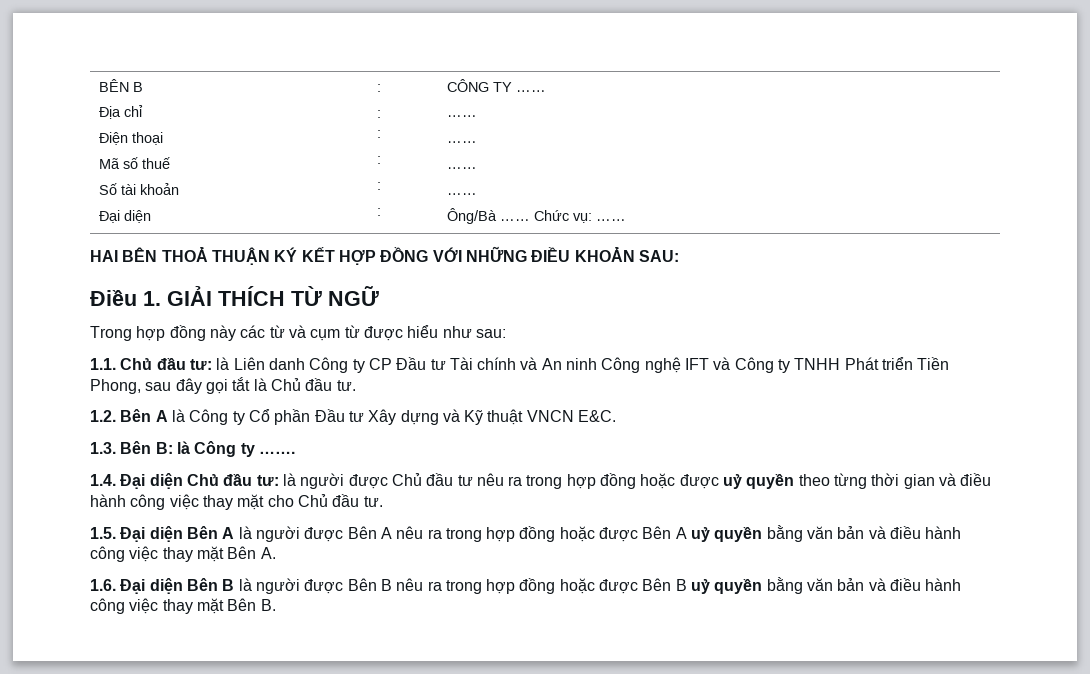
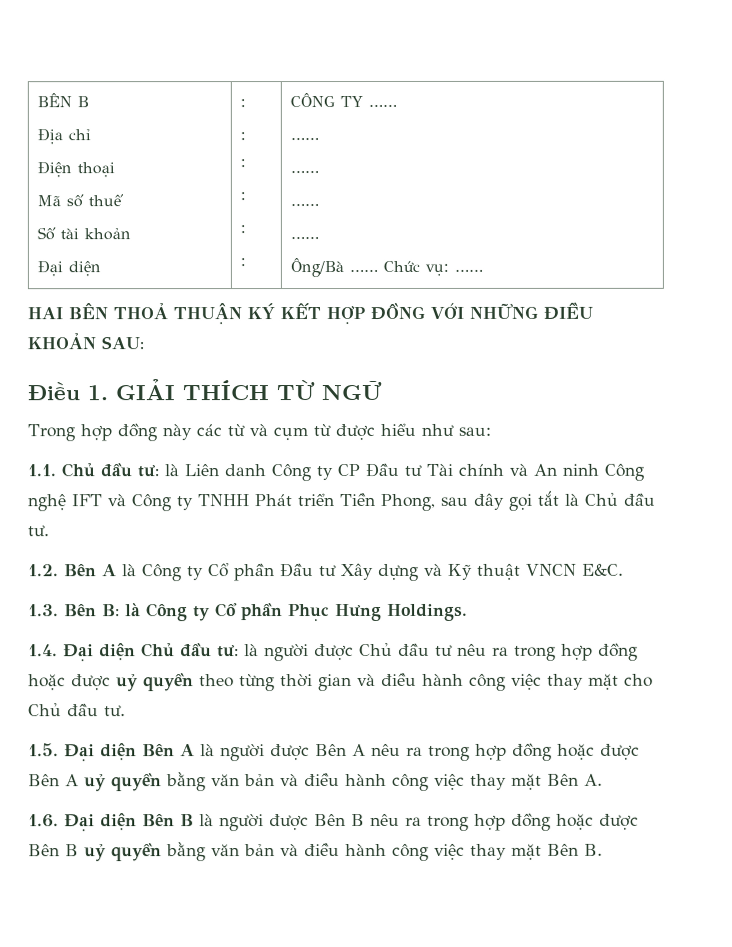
[258,451,295,454] ……. -> [215,603,468,622] Cổ phần Phục Hưng Holdings.

